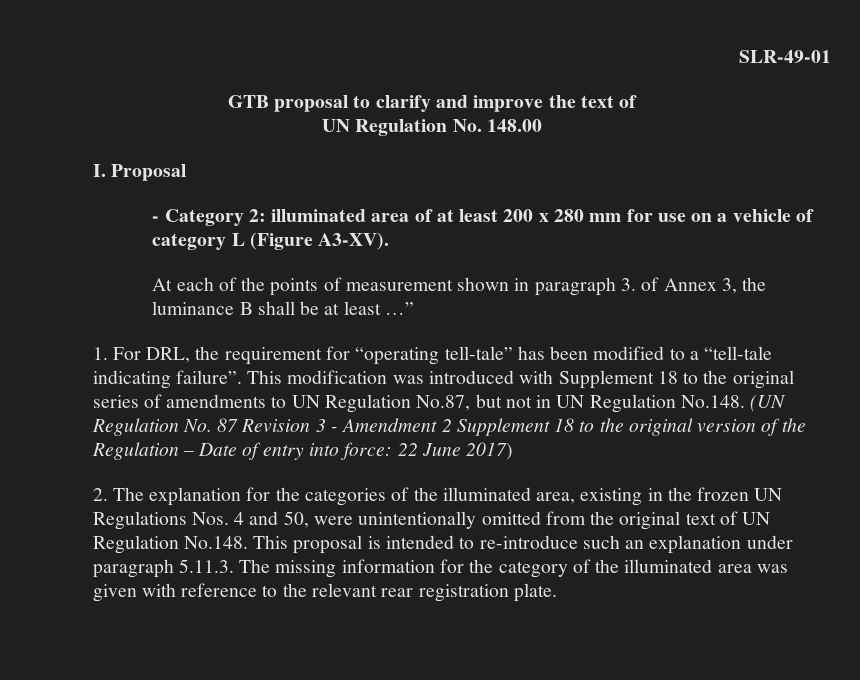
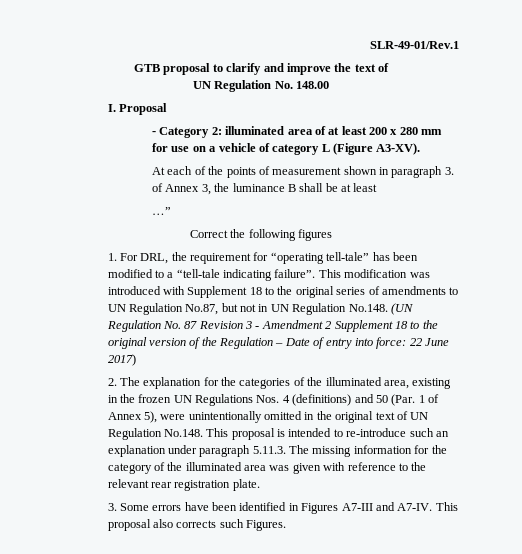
[739,50,831,63] SLR-49-01 -> [370,41,459,49] SLR-49-01/Rev.1
(381, 308) none -> (378, 187) //
(414, 308) none -> [189,229,333,241] // Correct the following figures
[249,511,309,528] and 50, -> [292,394,440,406] [107,411,157,423] (definitions) and 50 (Par. 1 of Annex 5),
[545,511,586,525] from -> [304,412,315,420] in
(557, 592) none -> [107,502,458,514] [107,519,287,531] // 3. Some errors have been identified in Figures A7-III and A7-IV. This proposal also corrects such Figures.

